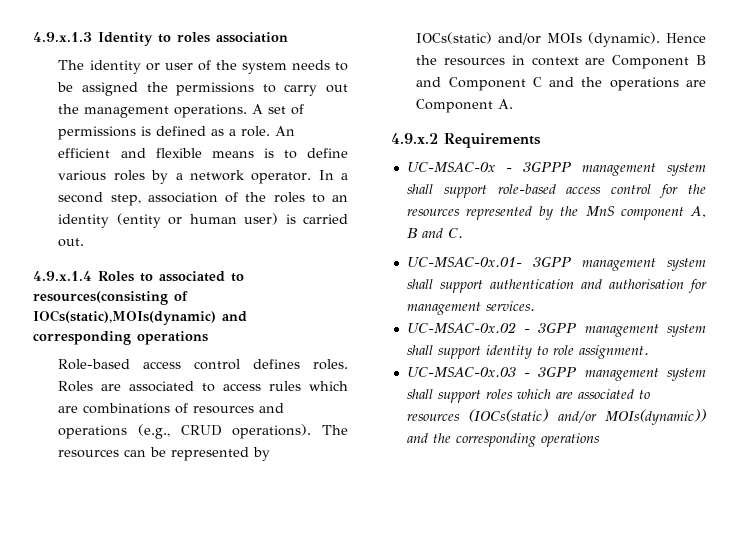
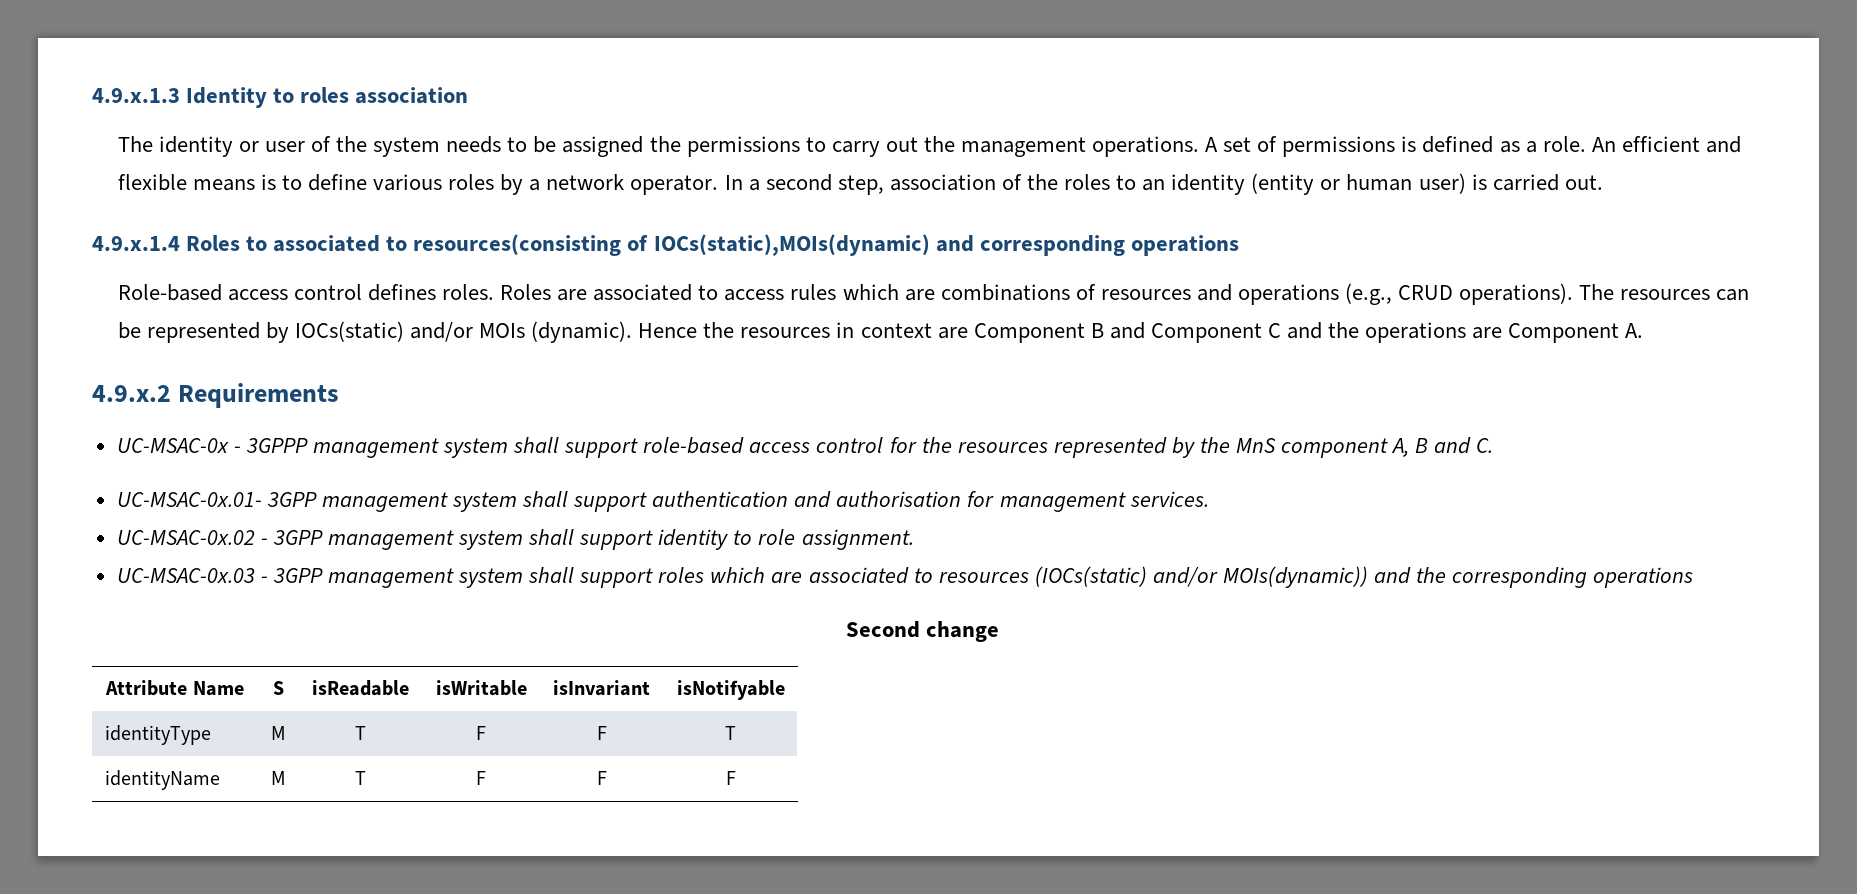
(600, 440) none -> [845,621,1000,642] [105,680,244,696] [272,681,284,695] [312,680,409,696] [435,680,527,696] [553,680,650,696] [676,680,785,700] [104,725,211,745] [270,726,286,740] [355,726,366,740] [476,726,486,740] [596,726,607,740] [725,726,736,740] [104,770,220,790] [270,771,286,785] [355,771,366,785] [476,771,486,785] [596,771,607,785] [725,771,736,785] // Second change // Attribute Name | S | isReadable | isWritable | isInvariant | isNotifyable // identityType | M | T | F | F | T // identityName | M | T | F | F | F

